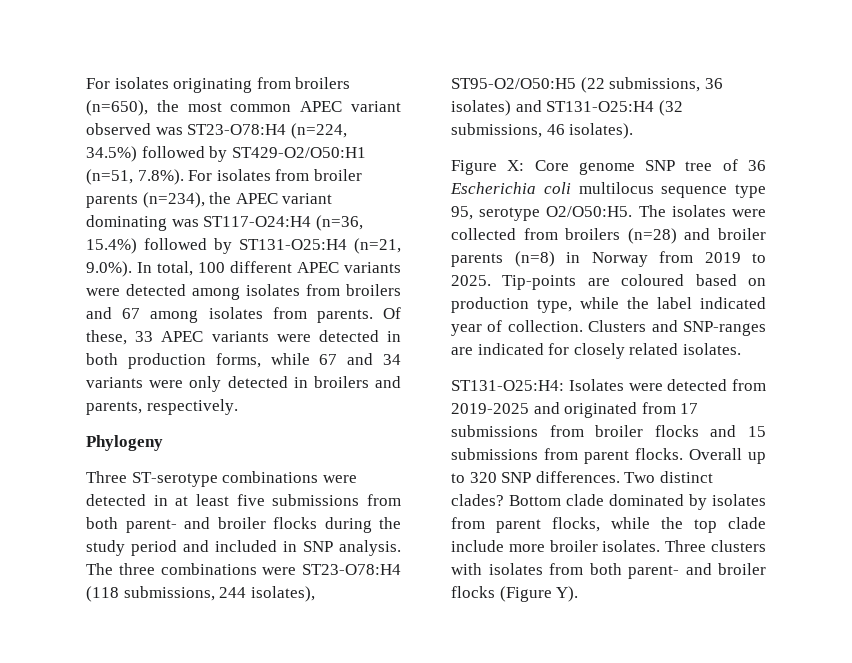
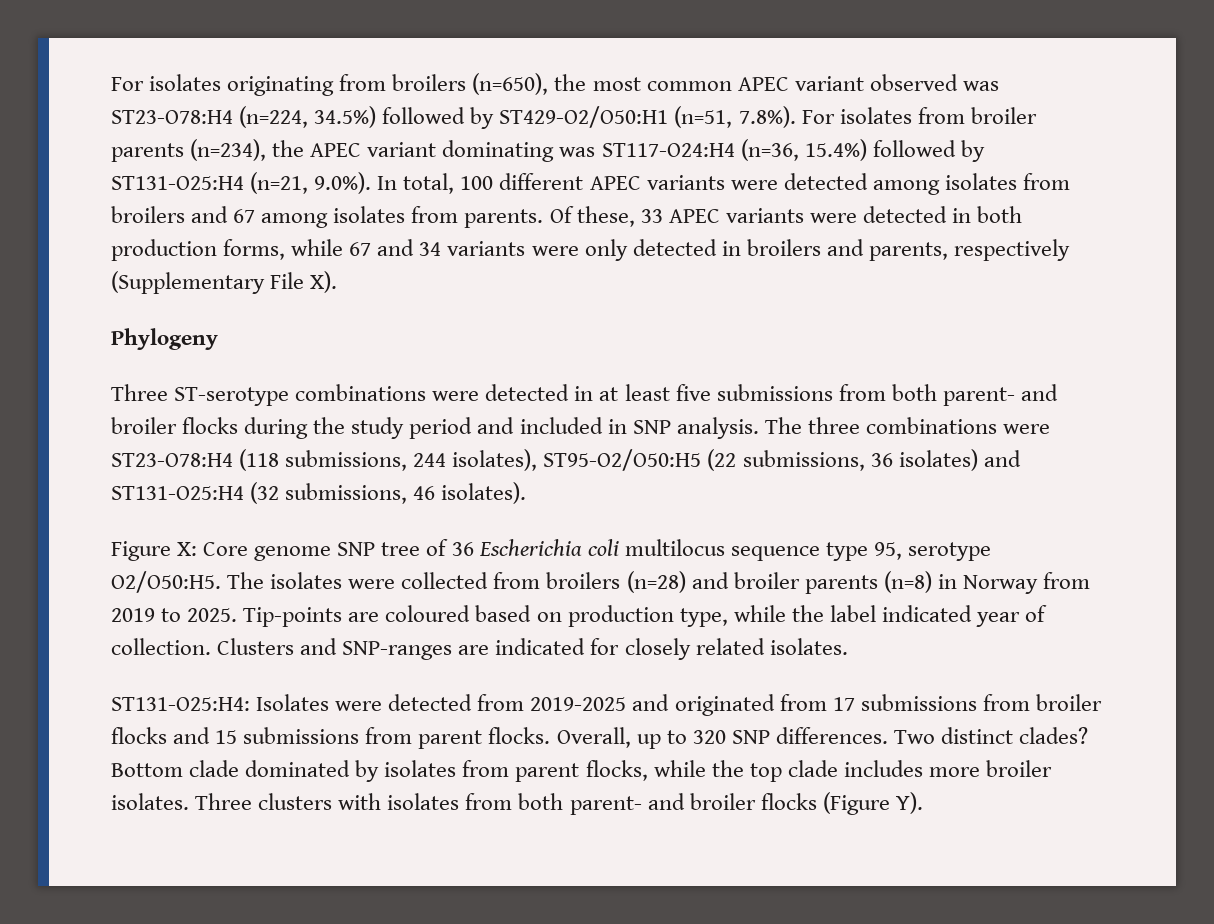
[146,399,238,415] respectively. -> [954,239,1071,261] [111,271,338,294] respectively (Supplementary File X).
[689,448,742,460] Overall -> [556,727,631,748] Overall,
[451,540,504,552] include -> [843,760,923,777] includes

